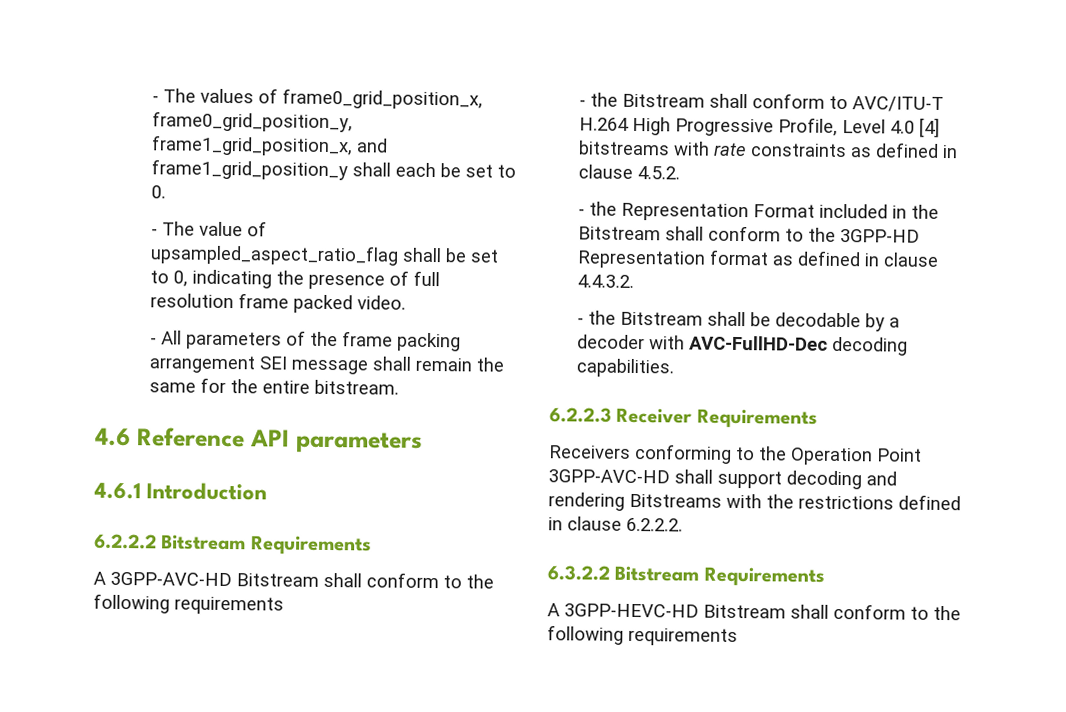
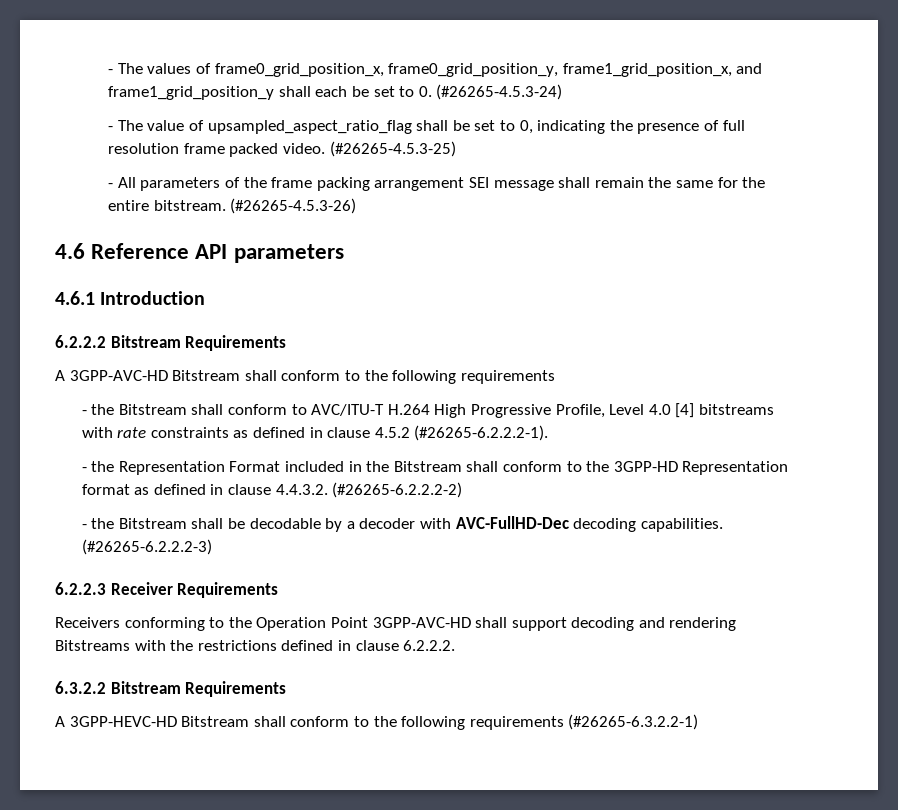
(166, 192) none -> [436,84,563,100] (#26265-4.5.3-24)
(406, 302) none -> [329,141,456,157] (#26265-4.5.3-25)
(399, 387) none -> [230,198,357,214] (#26265-4.5.3-26)
[636,166,680,180] 4.5.2. -> [374,425,549,441] 4.5.2 (#26265-6.2.2.2-1).
(634, 281) none -> [332,482,463,498] (#26265-6.2.2.2-2)
(674, 368) none -> [81,539,212,555] (#26265-6.2.2.2-3)
(738, 637) none -> [568,714,699,730] (#26265-6.3.2.2-1)

